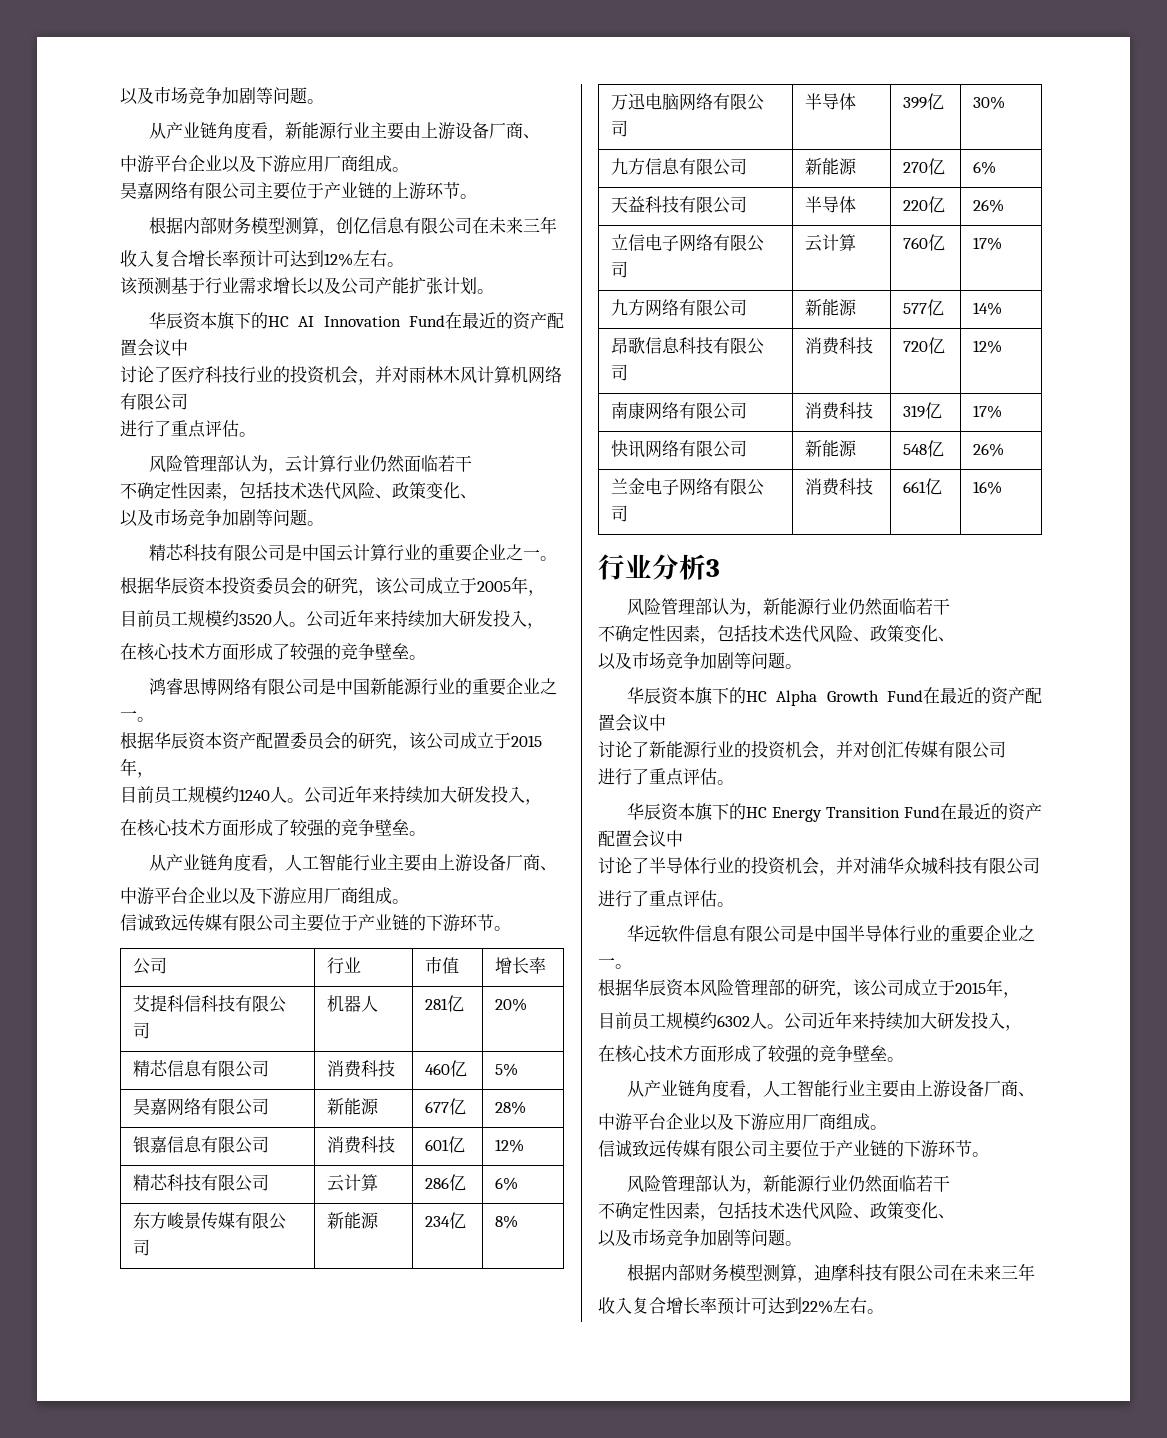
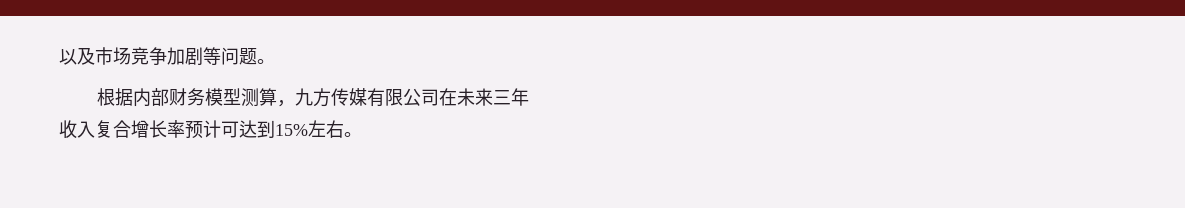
[120,87,324,105] [149,122,541,141] [120,155,409,173] [120,182,477,200] [149,216,558,236] [120,250,404,268] [120,277,494,295] [149,312,564,330] [120,339,188,357] [120,365,562,385] [120,393,188,411] [120,420,256,438] [149,455,473,474] [120,482,477,501] [120,509,324,527] [149,544,558,562] [120,576,545,596] [120,609,544,629] [120,643,426,661] [149,678,558,696] [120,710,154,722] [120,732,542,751] [120,758,154,778] [120,785,542,805] [120,819,426,837] [149,854,558,873] [120,887,409,905] [120,914,511,932] [132,957,167,975] [326,957,361,974] [424,957,459,974] [494,957,546,974] [132,995,286,1013] [132,1022,150,1039] [326,995,378,1012] [424,995,464,1012] [494,998,527,1012] [132,1060,269,1078] [326,1060,395,1078] [424,1060,467,1077] [494,1063,518,1077] [132,1098,269,1116] [326,1098,379,1115] [424,1098,466,1115] [494,1101,526,1115] [132,1136,269,1154] [326,1136,395,1154] [424,1136,465,1153] [494,1139,524,1153] [132,1174,269,1192] [326,1174,378,1192] [424,1174,466,1191] [494,1177,518,1191] [132,1212,286,1230] [132,1239,150,1256] [326,1212,379,1229] [424,1212,466,1229] [494,1215,518,1229] [610,93,764,111] [610,120,628,137] [804,93,856,110] [902,93,944,110] [972,96,1005,110] [610,158,747,176] [804,158,857,175] [902,158,945,175] [972,161,996,175] [610,196,747,214] [804,196,856,213] [902,196,945,213] [972,199,1004,213] [610,234,764,252] [610,261,628,278] [804,234,856,252] [902,234,945,251] [972,237,1002,251] [610,299,747,317] [804,299,857,316] [902,299,944,316] [972,302,1002,316] [610,337,764,355] [610,364,628,381] [804,337,873,355] [902,337,945,354] [972,340,1002,354] [610,402,747,420] [804,402,873,420] [902,402,942,419] [972,405,1002,419] [610,440,747,458] [804,440,857,457] [902,440,944,457] [972,443,1004,457] [610,478,764,496] [610,505,628,522] [804,478,873,496] [902,478,942,495] [972,481,1002,495] [598,554,720,580] [627,598,951,617] [598,625,955,644] [598,652,802,670] [627,687,1042,706] [598,714,666,732] [598,740,1006,760] [598,768,734,786] [627,803,1042,822] [598,830,683,848] [598,856,1040,876] [598,890,734,908] [627,925,1036,943] [598,957,632,969] [598,978,1020,998] [598,1011,1022,1031] [598,1045,904,1063] [627,1080,1036,1099] [598,1113,887,1131] [598,1140,989,1158] [627,1175,951,1194] [598,1202,955,1221] [598,1229,802,1247] [627,1264,883,1283] 以及市场竞争加剧等问题。 // 从产业链角度看，新能源行业主要由上游设备厂商、 // 中游平台企业以及下游应用厂商组成。 // 昊嘉网络有限公司主要位于产业链的上游环节。 // 根据内部财务模型测算，创亿信息有限公司在未来三年 // 收入复合增长率预计可达到12%左右。 // 该预测基于行业需求增长以及公司产能扩张计划。 // 华辰资本旗下的HC AI Innovation Fund在最近的资产配置会议中 // 讨论了医疗科技行业的投资机会，并对雨林木风计算机网络有限公司 // 进行了重点评估。 // 风险管理部认为，云计算行业仍然面临若干 // 不确定性因素，包括技术迭代风险、政策变化、 // 以及市场竞争加剧等问题。 // 精芯科技有限公司是中国云计算行业的重要企业之一。 // 根据华辰资本投资委员会的研究，该公司成立于2005年， // 目前员工规模约3520人。公司近年来持续加大研发投入， // 在核心技术方面形成了较强的竞争壁垒。 // 鸿睿思博网络有限公司是中国新能源行业的重要企业之一。 // 根据华辰资本资产配置委员会的研究，该公司成立于2015年， // 目前员工规模约1240人。公司近年来持续加大研发投入， // 在核心技术方面形成了较强的竞争壁垒。 // 从产业链角度看，人工智能行业主要由上游设备厂商、 // 中游平台企业以及下游应用厂商组成。 // 信诚致远传媒有限公司主要位于产业链的下游环节。 // 公司 | 行业 | 市值 | 增长率 // 艾提科信科技有限公司 | 机器人 | 281亿 | 20% // 精芯信息有限公司 | 消费科技 | 460亿 | 5% // 昊嘉网络有限公司 | 新能源 | 677亿 | 28% // 银嘉信息有限公司 | 消费科技 | 601亿 | 12% // 精芯科技有限公司 | 云计算 | 286亿 | 6% // 东方峻景传媒有限公司 | 新能源 | 234亿 | 8% // 万迅电脑网络有限公司 | 半导体 | 399亿 | 30% // 九方信息有限公司 | 新能源 | 270亿 | 6% // 天益科技有限公司 | 半导体 | 220亿 | 26% // 立信电子网络有限公司 | 云计算 | 760亿 | 17% // 九方网络有限公司 | 新能源 | 577亿 | 14% // 昂歌信息科技有限公司 | 消费科技 | 720亿 | 12% // 南康网络有限公司 | 消费科技 | 319亿 | 17% // 快讯网络有限公司 | 新能源 | 548亿 | 26% // 兰金电子网络有限公司 | 消费科技 | 661亿 | 16% // 行业分析3 // 风险管理部认为，新能源行业仍然面临若干 // 不确定性因素，包括技术迭代风险、政策变化、 // 以及市场竞争加剧等问题。 // 华辰资本旗下的HC Alpha Growth Fund在最近的资产配置会议中 // 讨论了新能源行业的投资机会，并对创汇传媒有限公司 // 进行了重点评估。 // 华辰资本旗下的HC Energy Transition Fund在最近的资产配置会议中 // 讨论了半导体行业的投资机会，并对浦华众城科技有限公司 // 进行了重点评估。 // 华远软件信息有限公司是中国半导体行业的重要企业之一。 // 根据华辰资本风险管理部的研究，该公司成立于2015年， // 目前员工规模约6302人。公司近年来持续加大研发投入， // 在核心技术方面形成了较强的竞争壁垒。 // 从产业链角度看，人工智能行业主要由上游设备厂商、 // 中游平台企业以及下游应用厂商组成。 // 信诚致远传媒有限公司主要位于产业链的下游环节。 // 风险管理部认为，新能源行业仍然面临若干 // 不确定性因素，包括技术迭代风险、政策变化、 // 以及市场竞争加剧等问题。 // 根据内部财务模型测算，迪摩科技 -> [59,47,275,65] [97,88,368,107] 以及市场竞争加剧等问题。 // 根据内部财务模型测算，九方传媒
[802,1300,833,1314] 22% -> [275,124,308,136] 15%

